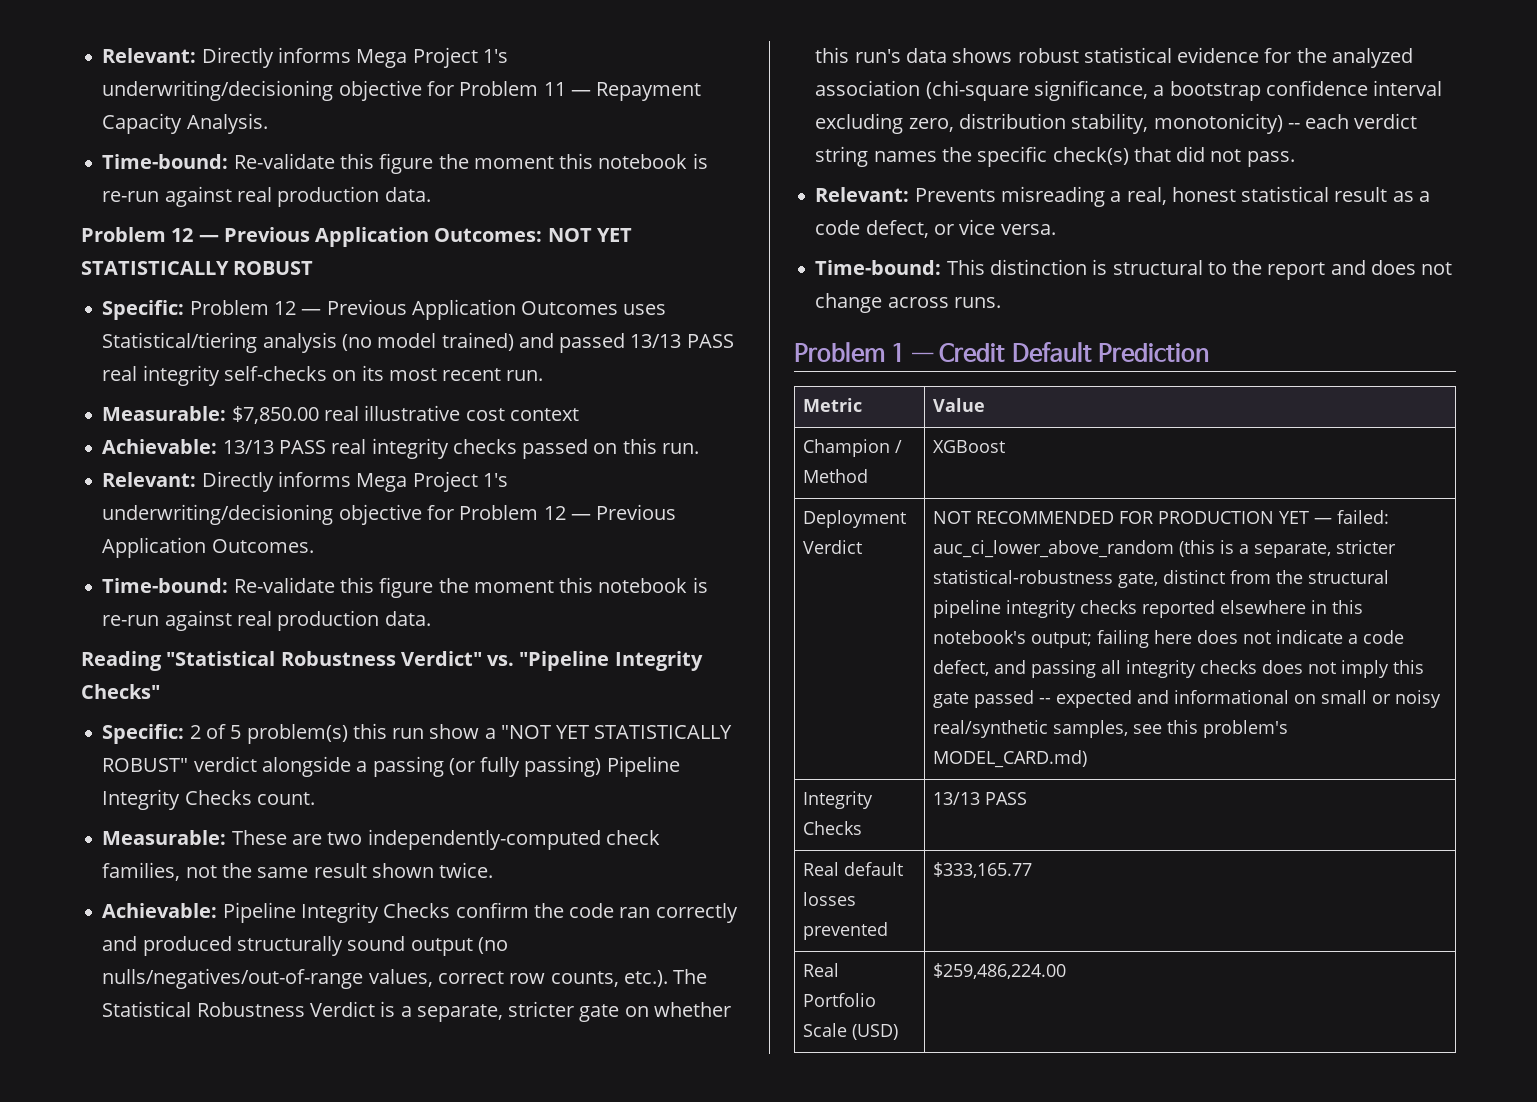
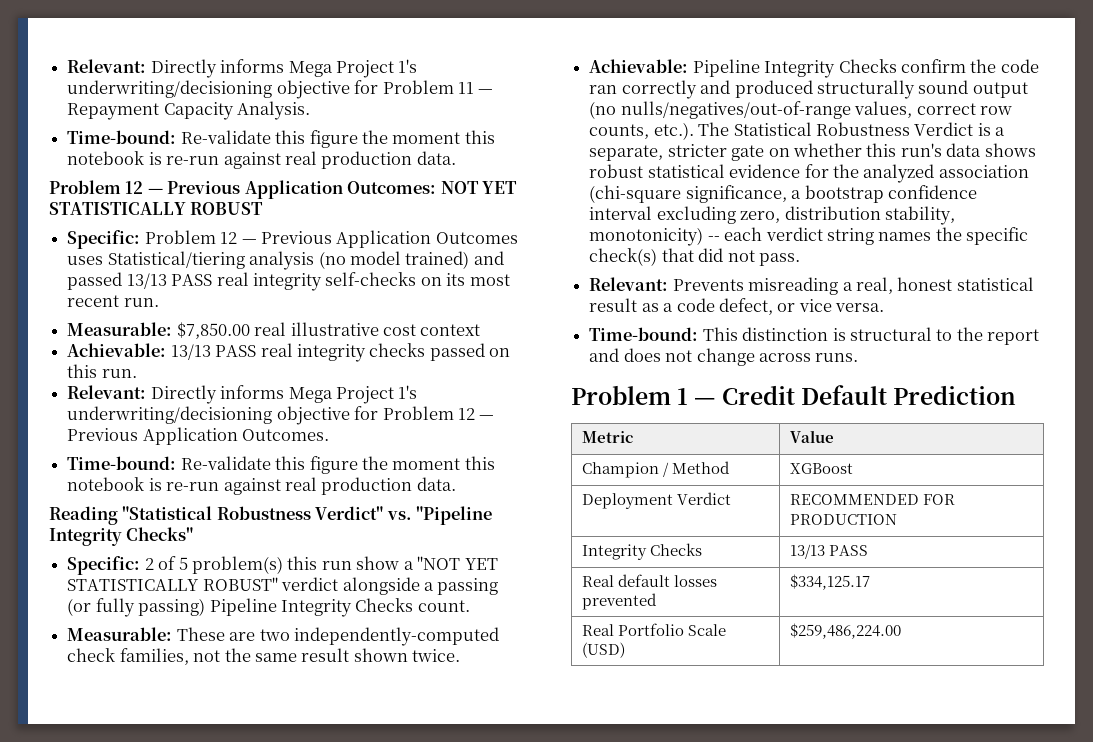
[933,511,972,524] NOT -> (732, 498) none
[1279,510,1390,524] [933,540,1397,558] [933,570,1390,588] [933,600,1364,618] [933,630,1405,648] [933,660,1425,678] [933,690,1442,708] [933,720,1289,738] [933,750,1088,768] YET — failed: auc_ci_lower_above_random (this is a separate, stricter statistical-robustness gate, distinct from the structural pipeline integrity checks reported elsewhere in this notebook's output; failing here does not indicate a code defect, and passing all integrity checks does not imply this gate passed -- expected and informational on small or noisy real/synthetic samples, see this problem's MODEL_CARD.md) -> (898, 519) none
[933,862,1033,878] $333,165.77 -> [790,574,871,590] $334,125.17

